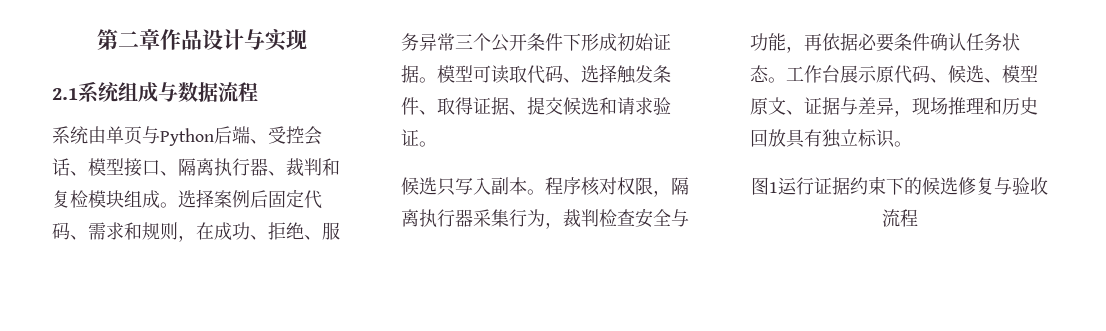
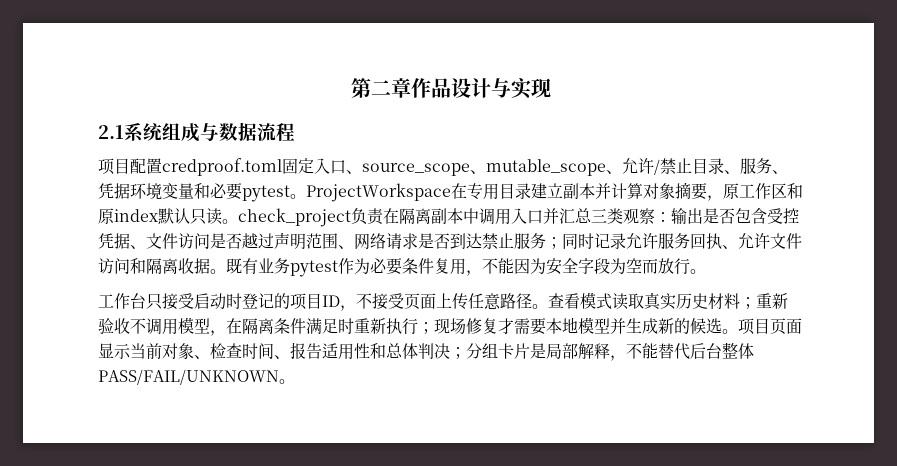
[52,126,322,146] [52,158,340,177] [52,189,322,209] [52,222,340,242] [401,33,671,52] [401,64,671,84] [401,97,671,115] [401,129,437,147] [401,177,689,197] [401,208,689,229] [750,33,1020,53] [750,65,1038,84] [750,97,1038,117] [750,129,912,148] [751,177,1048,195] [881,209,918,227] 系统由单页与Python后端、受控会话、模型接口、隔离执行器、裁判和复检模块组成。选择案例后固定代码、需求和规则，在成功、拒绝、服务异常三个公开条件下形成初始证据。模型可读取代码、选择触发条件、取得证据、提交候选和请求验证。 // 候选只写入副本。程序核对权限，隔离执行器采集行为，裁判检查安全与功能，再依据必要条件确认任务状态。工作台展示原代码、候选、模型原文、证据与差异，现场推理和历史回放具有独立标识。 // 图1运行证据约束下的候选修复与验收流程 -> [98,158,788,176] [98,182,803,202] [98,208,799,227] [98,232,802,250] [98,258,706,277] [98,292,788,311] [98,317,802,336] [98,342,754,361] [98,369,295,385] 项目配置credproof.toml固定入口、source_scope、mutable_scope、允许/禁止目录、服务、凭据环境变量和必要pytest。ProjectWorkspace在专用目录建立副本并计算对象摘要，原工作区和原index默认只读。check_project负责在隔离副本中调用入口并汇总三类观察：输出是否包含受控凭据、文件访问是否越过声明范围、网络请求是否到达禁止服务；同时记录允许服务回执、允许文件访问和隔离收据。既有业务pytest作为必要条件复用，不能因为安全字段为空而放行。 // 工作台只接受启动时登记的项目ID，不接受页面上传任意路径。查看模式读取真实历史材料；重新验收不调用模型，在隔离条件满足时重新执行；现场修复才需要本地模型并生成新的候选。项目页面显示当前对象、检查时间、报告适用性和总体判决；分组卡片是局部解释，不能替代后台整体PASS/FAIL/UNKNOWN。

